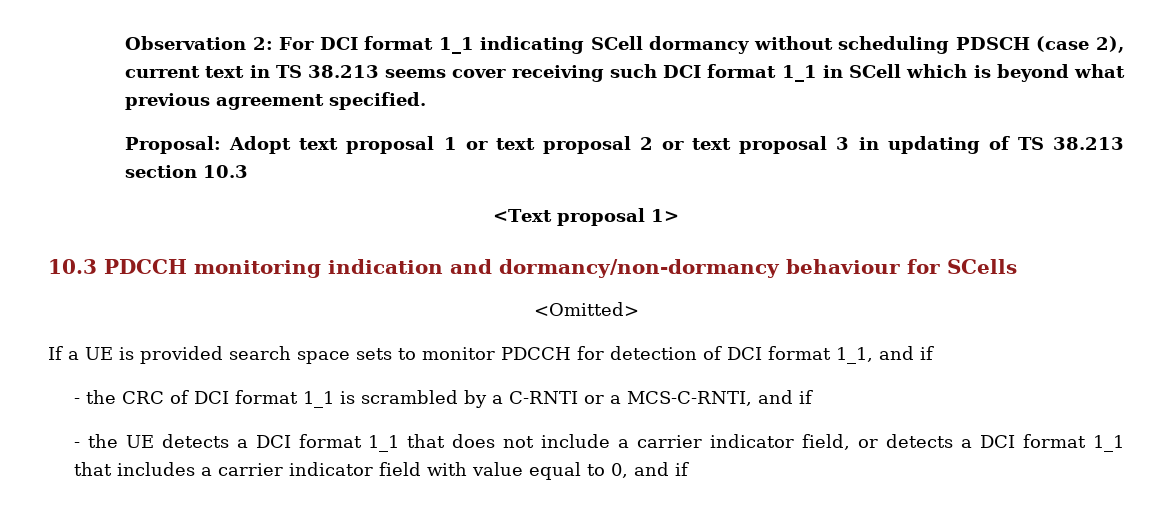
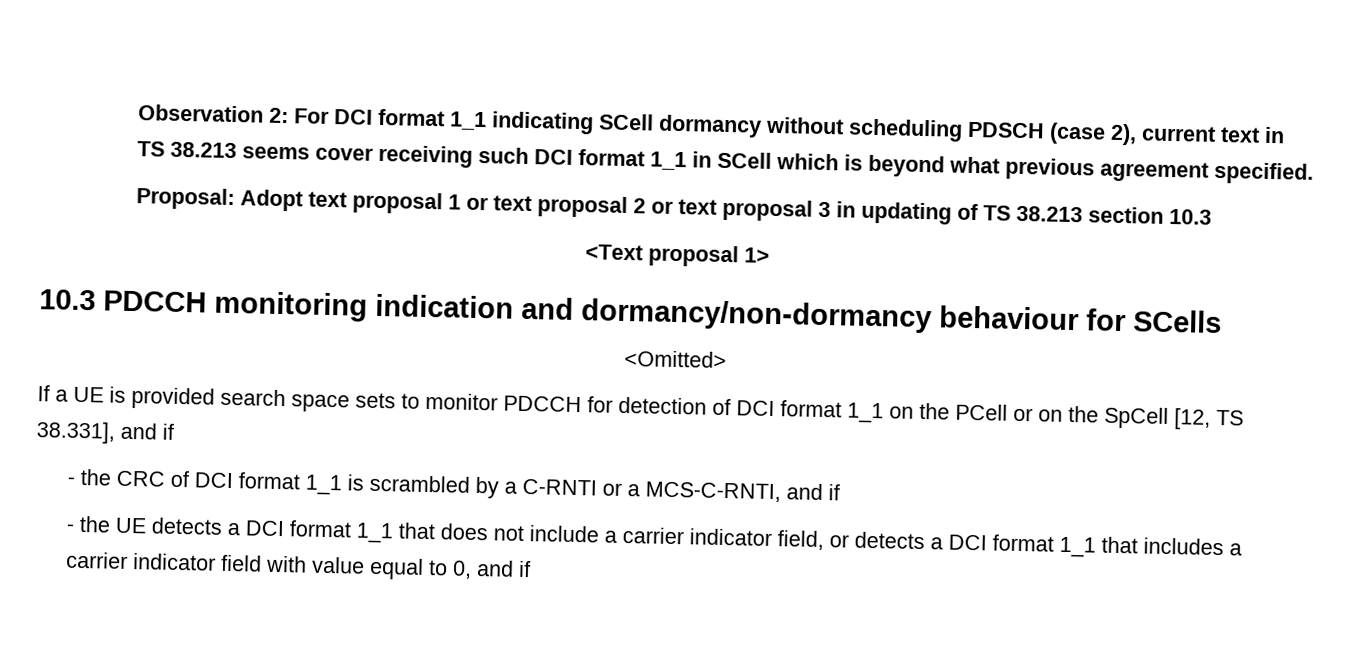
[836,347,873,364] 1_1, -> [847,402,1244,430] [36,421,115,444] 1_1 on the PCell or on the SpCell [12, TS 38.331],

